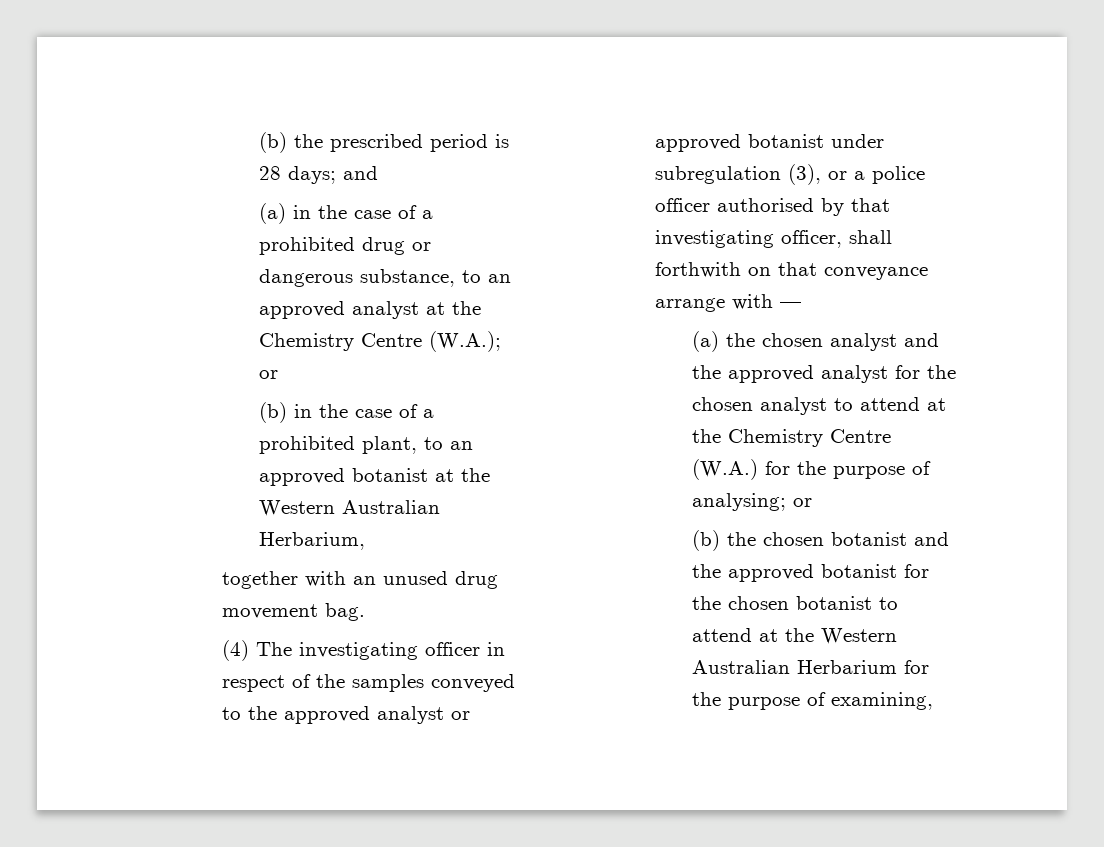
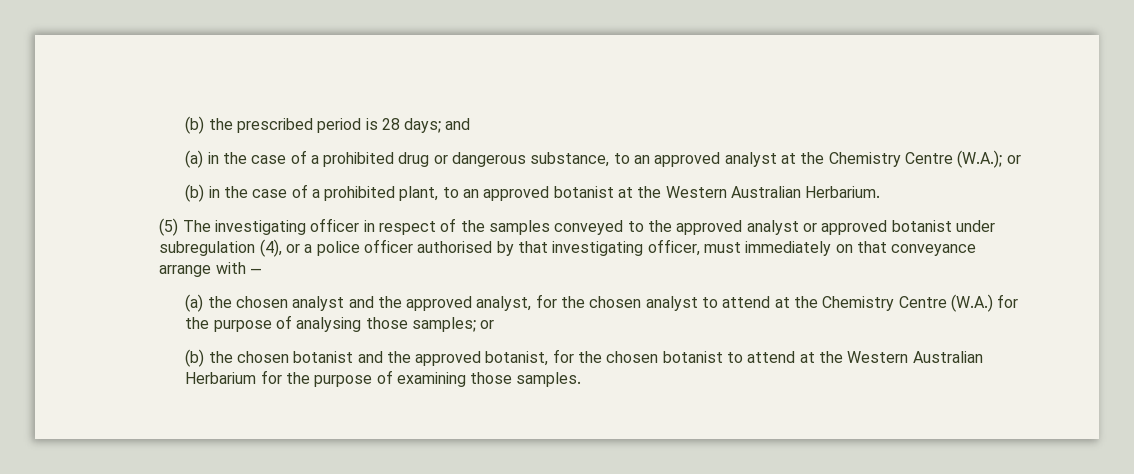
[259,532,366,550] [221,571,498,589] [221,603,365,621] [221,640,249,661] Herbarium, // together with an unused drug movement bag. // (4) -> [805,186,881,198] [159,218,179,236] Herbarium. // (5)
[787,164,821,185] (3), -> [259,239,282,257] (4),
[848,230,892,244] [654,262,741,278] shall forthwith -> [704,241,832,256] must immediately
[821,365,889,383] analyst -> [476,296,532,311] analyst,
[692,493,787,511] analysing; -> [296,317,476,332] analysing those samples;
[821,564,898,578] botanist -> [485,351,549,366] botanist,
[831,692,934,710] examining, -> [396,372,582,387] examining those samples.

